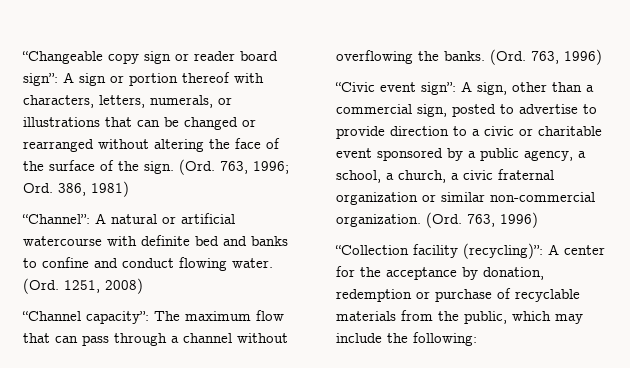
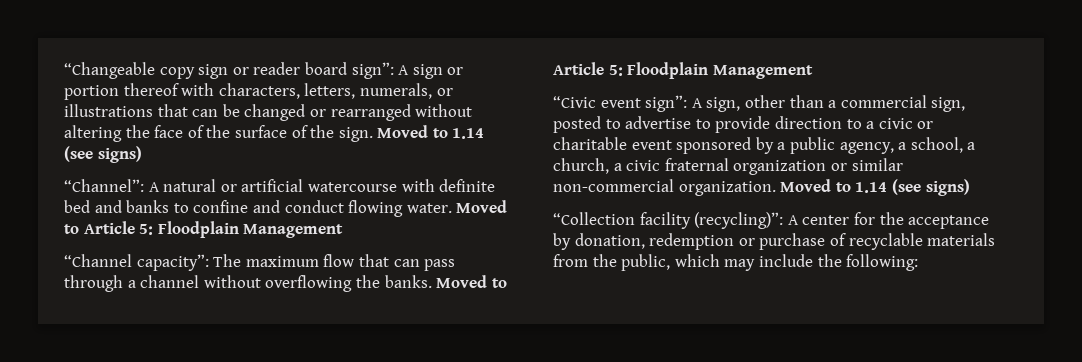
[179,159,289,175] [23,181,129,197] (Ord. 763, 1996; Ord. 386, 1981) -> [377,125,485,139] [64,146,142,163] Moved to 1.14 (see signs)
[23,278,143,294] (Ord. 1251, 2008) -> [456,200,508,213] [64,221,344,238] Moved to Article 5: Floodplain Management
[490,49,602,65] (Ord. 763, 1996) -> [436,275,507,288] [553,62,813,79] Moved to Article 5: Floodplain Management
[426,212,538,228] (Ord. 763, 1996) -> [780,179,970,196] Moved to 1.14 (see signs)

